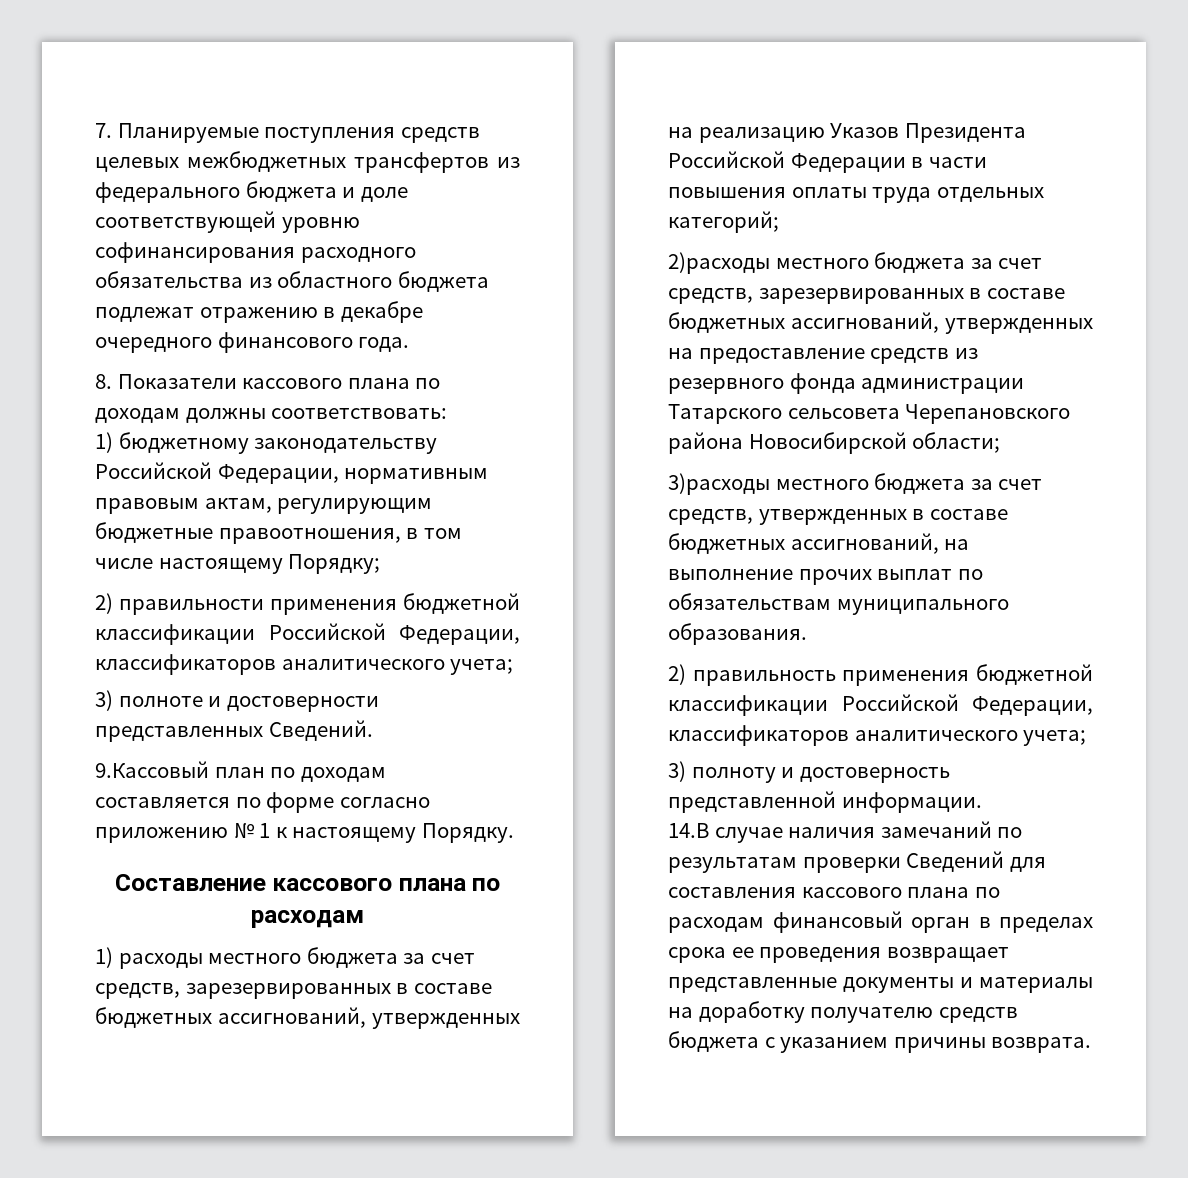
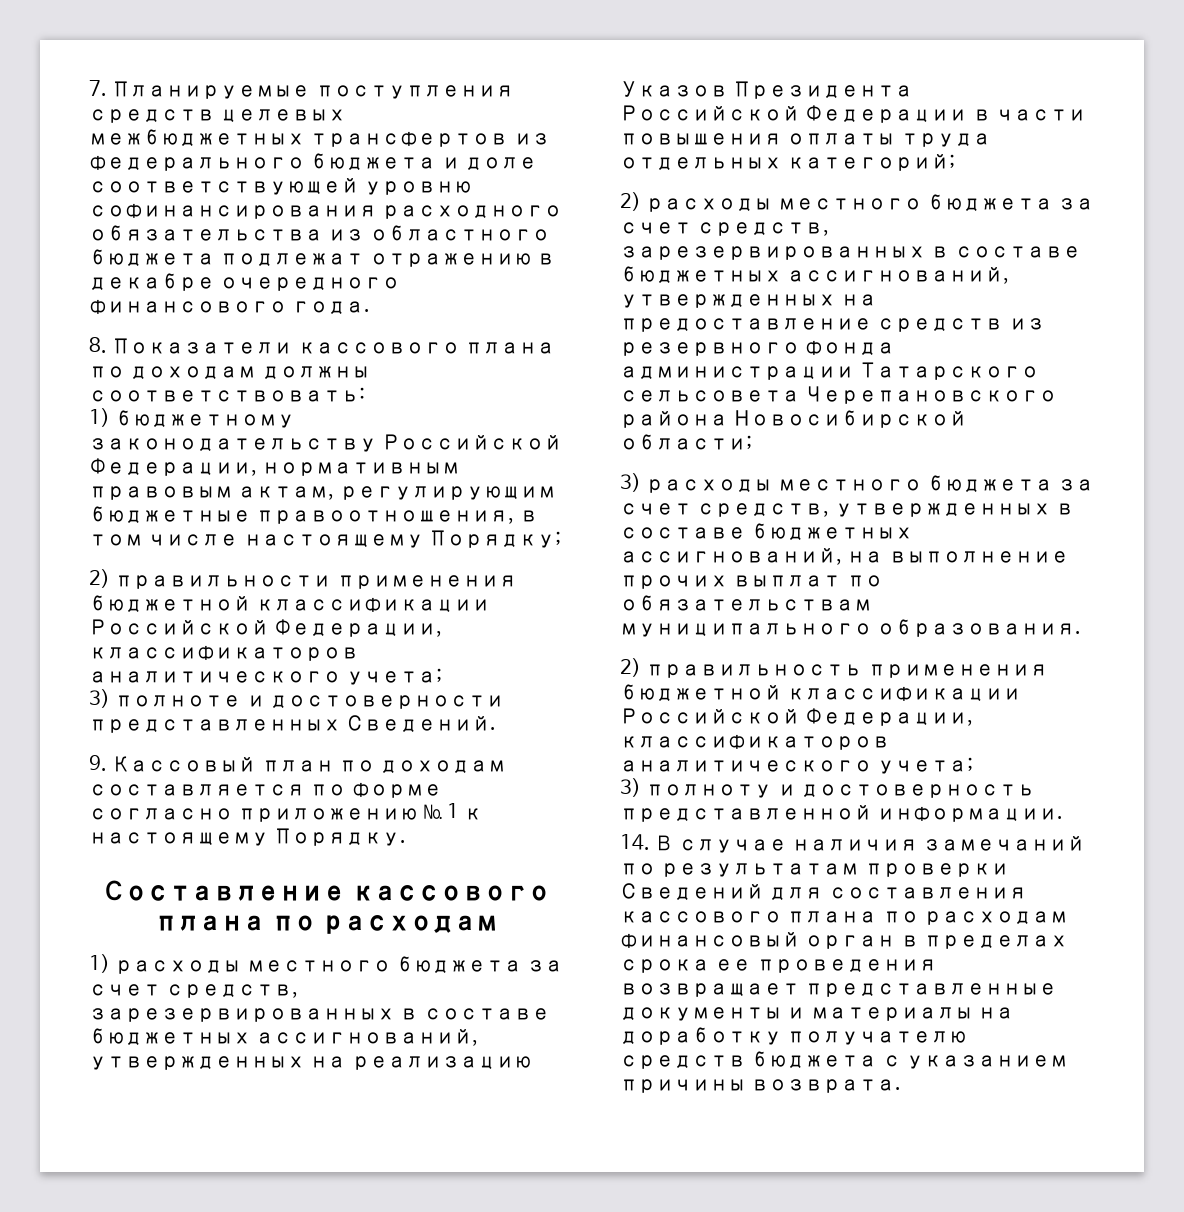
[95,761,209,778] 9.Кассовый -> [89,755,257,772] 9. Кассовый
[668,252,770,274] 2)расходы -> [620,192,773,212] 2) расходы
[668,473,770,495] 3)расходы -> [620,473,773,493] 3) расходы
[668,823,709,838] 14.В -> [620,834,674,851] 14. В

